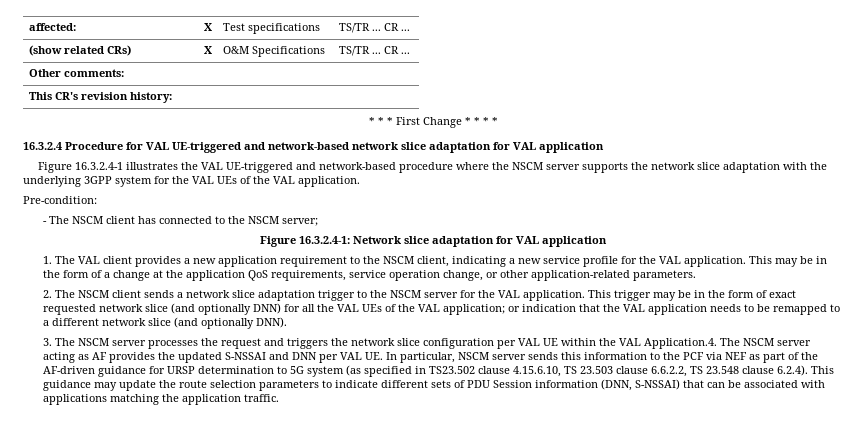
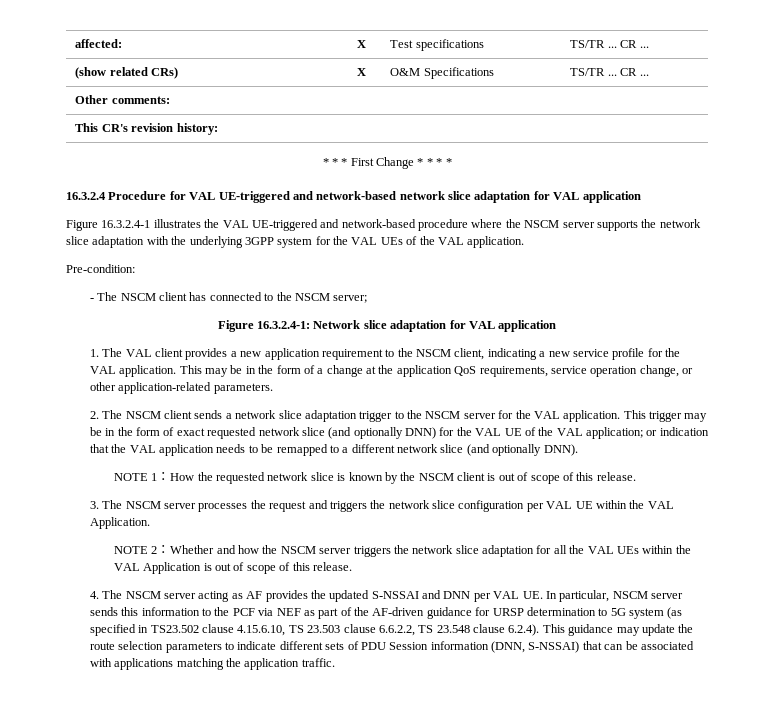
[302,304,383,312] all the VAL UEs -> [456,427,522,436] the VAL UE
(288, 322) none -> [113,472,636,484] // NOTE 1：How the requested network slice is known by the NSCM client is out of scope of this release.
[644,338,718,349] Application.4. -> [89,517,150,529] [113,545,691,557] [113,562,352,574] [89,591,99,599] Application. // NOTE 2：Whether and how the NSCM server triggers the network slice adaptation for all the VAL UEs within the VAL Application is out of scope of this release. // 4.

